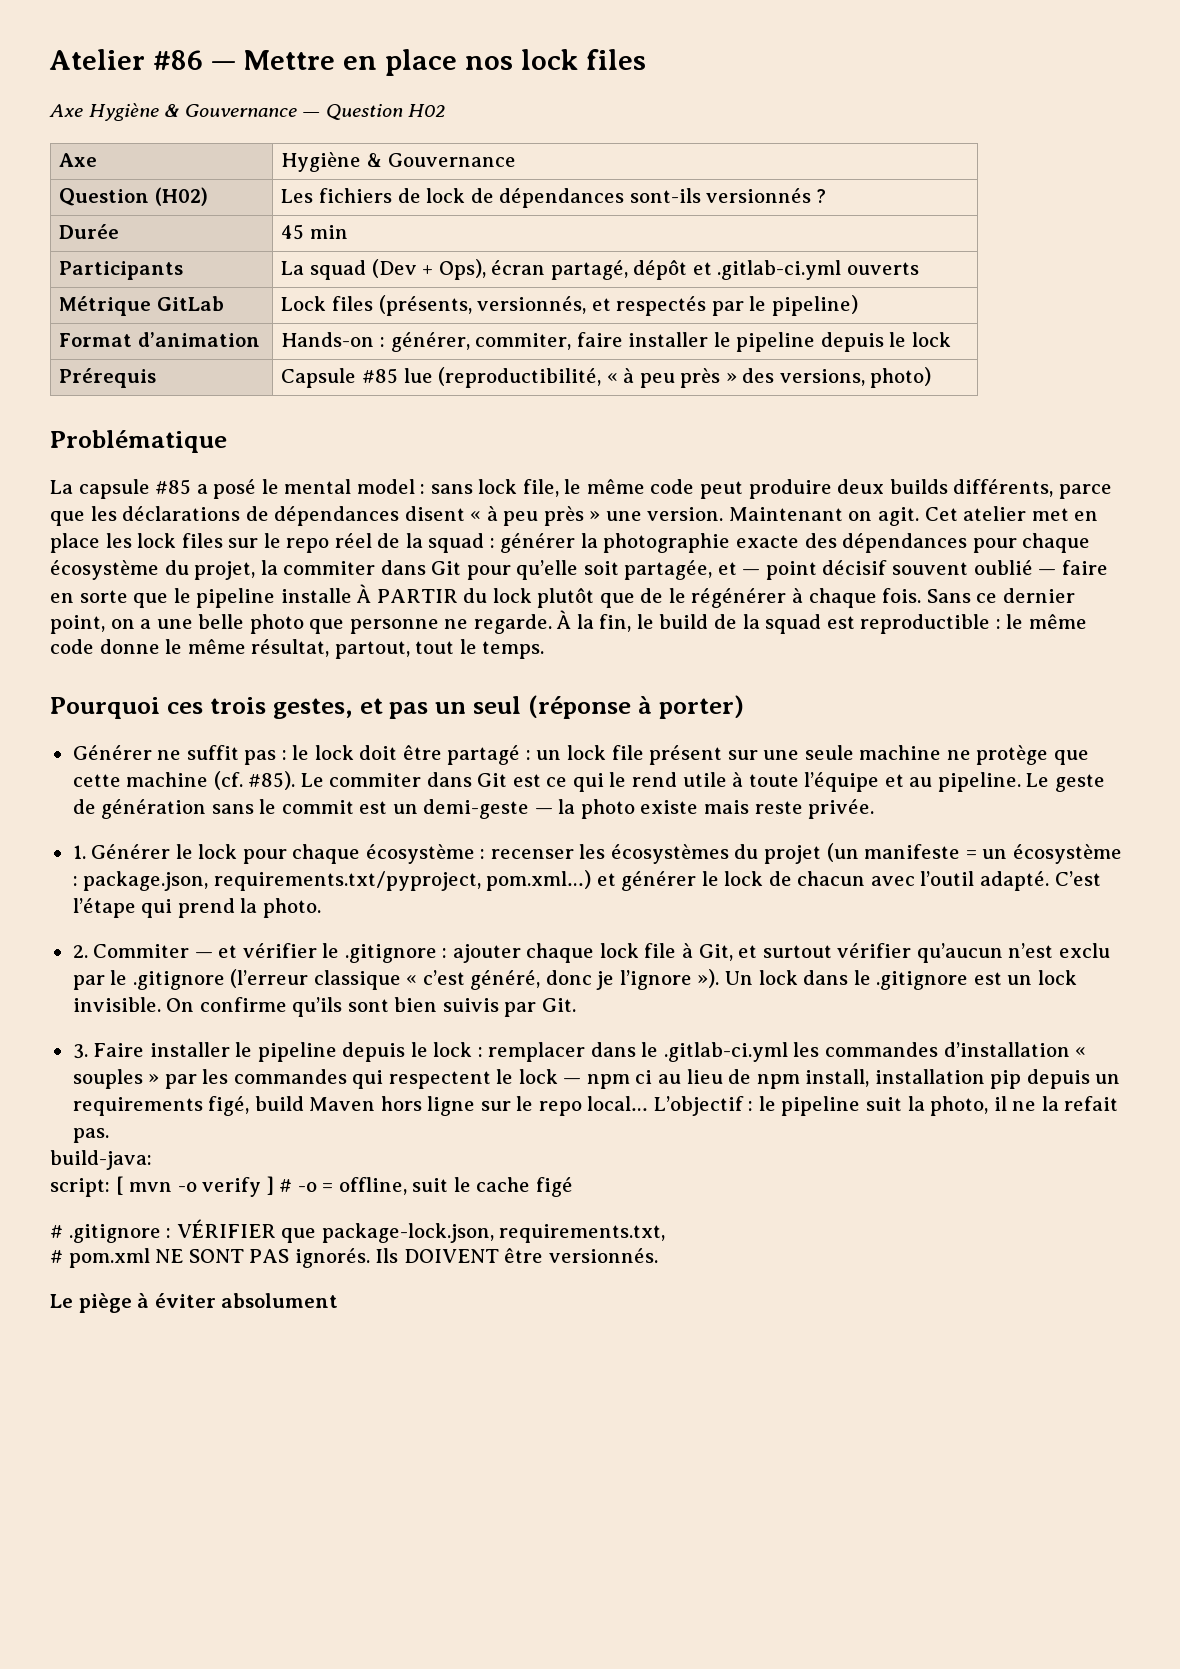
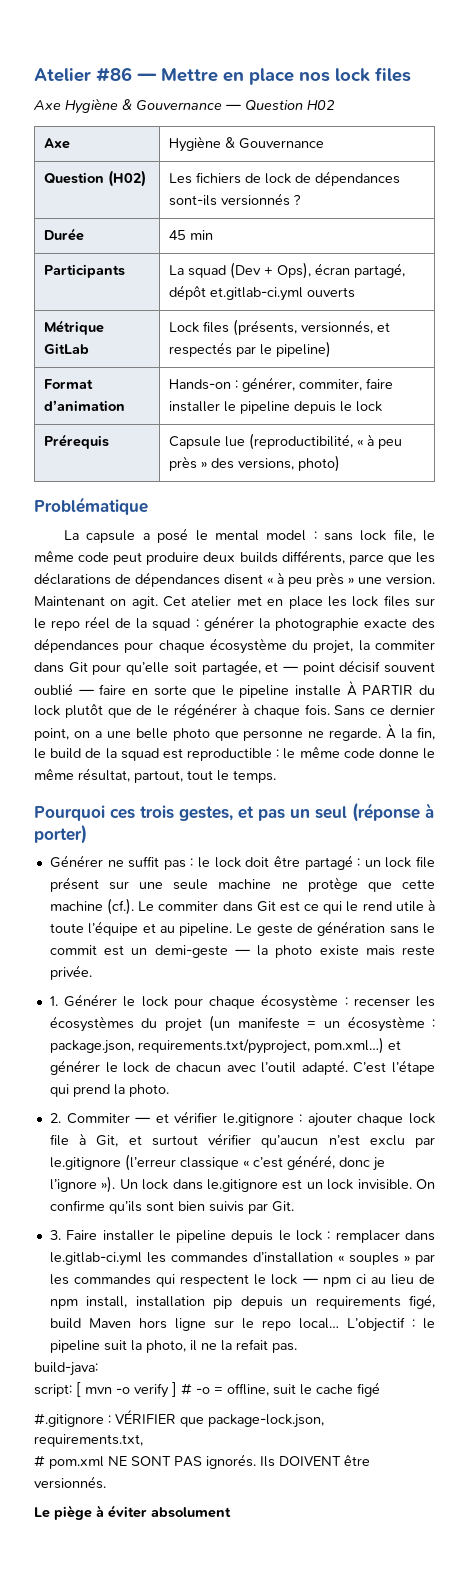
[692,260,842,280] et .gitlab-ci.yml -> [210,287,304,301] et.gitlab-ci.yml
[362,368,399,384] #85 -> (222, 442) none
[155,479,192,495] #85 -> (136, 536) none
[213,771,296,790] (cf. #85). -> [107,898,135,915] (cf.).
[322,943,437,963] le .gitignore -> [222,1113,294,1126] le.gitignore
[110,970,225,990] le .gitignore -> [49,1157,121,1170] le.gitignore
[853,970,969,990] le .gitignore -> [206,1179,278,1192] le.gitignore
[641,1042,788,1062] le .gitlab-ci.yml -> [49,1252,142,1266] le.gitlab-ci.yml
[50,1224,161,1243] # .gitignore -> [34,1413,104,1427] #.gitignore

